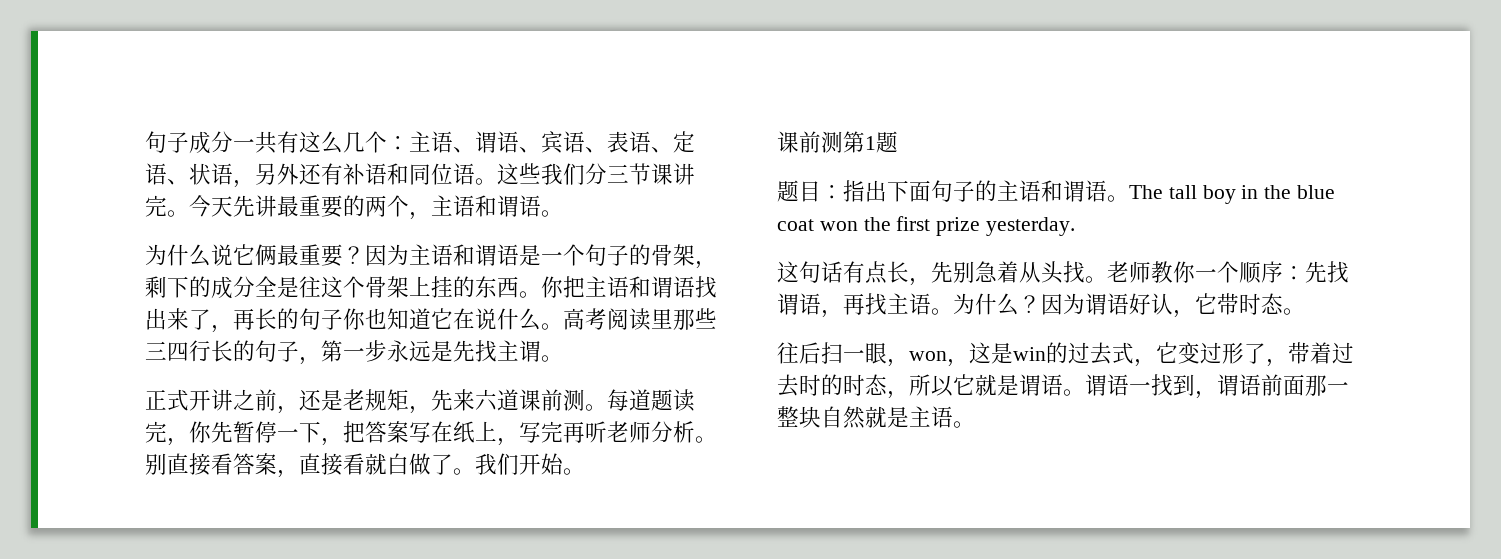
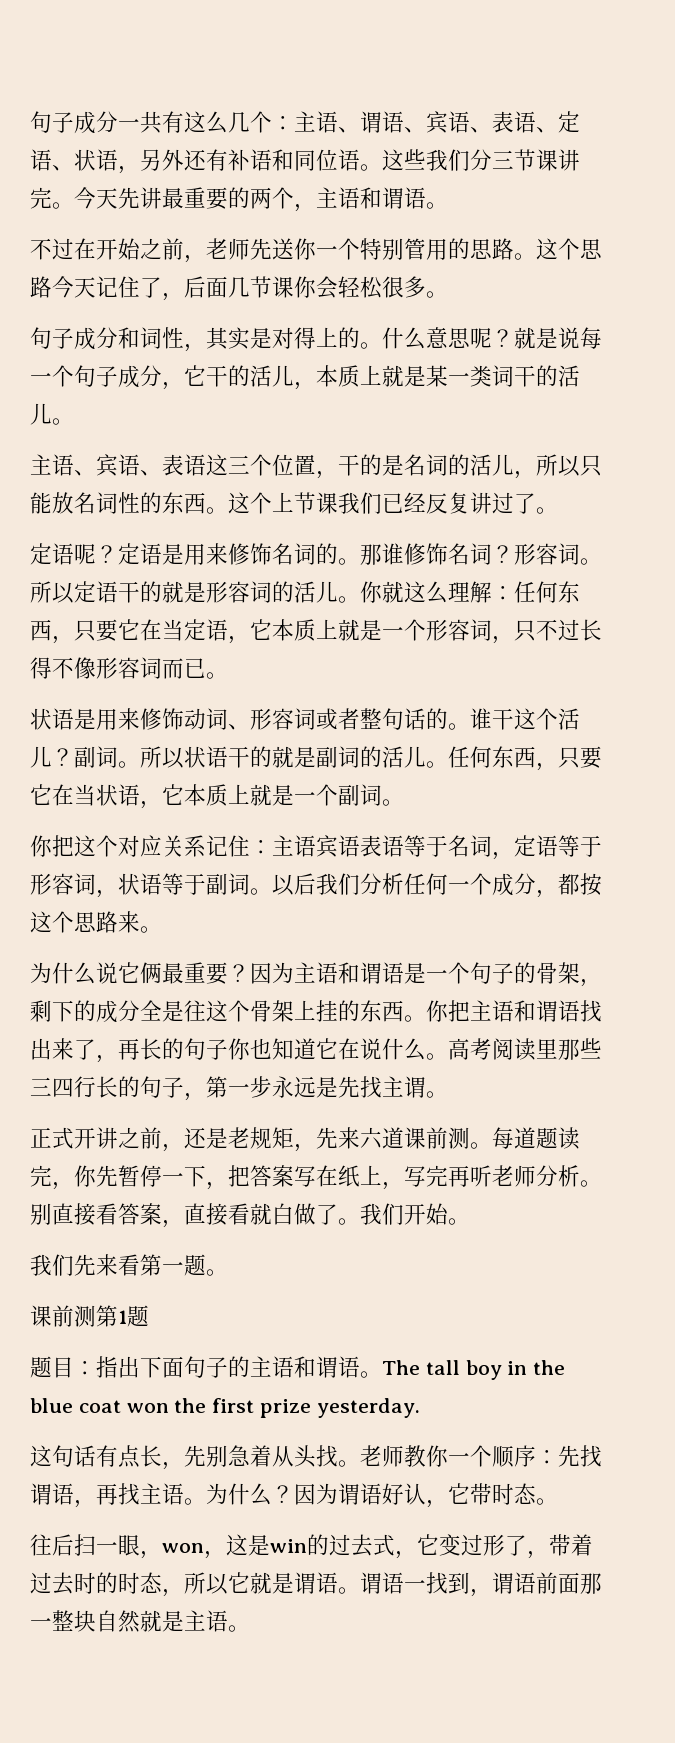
(563, 213) none -> [30,238,603,263] [30,276,448,301] [30,327,602,352] [30,365,580,390] [30,403,74,425] [30,454,602,479] [30,492,558,514] [30,543,602,565] [30,581,580,604] [30,619,602,644] [30,657,228,679] [30,708,580,730] [30,746,602,771] [30,784,404,809] [30,835,602,860] [30,873,602,898] [30,911,162,933] // 不过在开始之前，老师先送你一个特别管用的思路。这个思路今天记住了，后面几节课你会轻松很多。 // 句子成分和词性，其实是对得上的。什么意思呢？就是说每一个句子成分，它干的活儿，本质上就是某一类词干的活儿。 // 主语、宾语、表语这三个位置，干的是名词的活儿，所以只能放名词性的东西。这个上节课我们已经反复讲过了。 // 定语呢？定语是用来修饰名词的。那谁修饰名词？形容词。所以定语干的就是形容词的活儿。你就这么理解：任何东西，只要它在当定语，它本质上就是一个形容词，只不过长得不像形容词而已。 // 状语是用来修饰动词、形容词或者整句话的。谁干这个活儿？副词。所以状语干的就是副词的活儿。任何东西，只要它在当状语，它本质上就是一个副词。 // 你把这个对应关系记住：主语宾语表语等于名词，定语等于形容词，状语等于副词。以后我们分析任何一个成分，都按这个思路来。
(585, 471) none -> [30,1254,228,1276] // 我们先来看第一题。

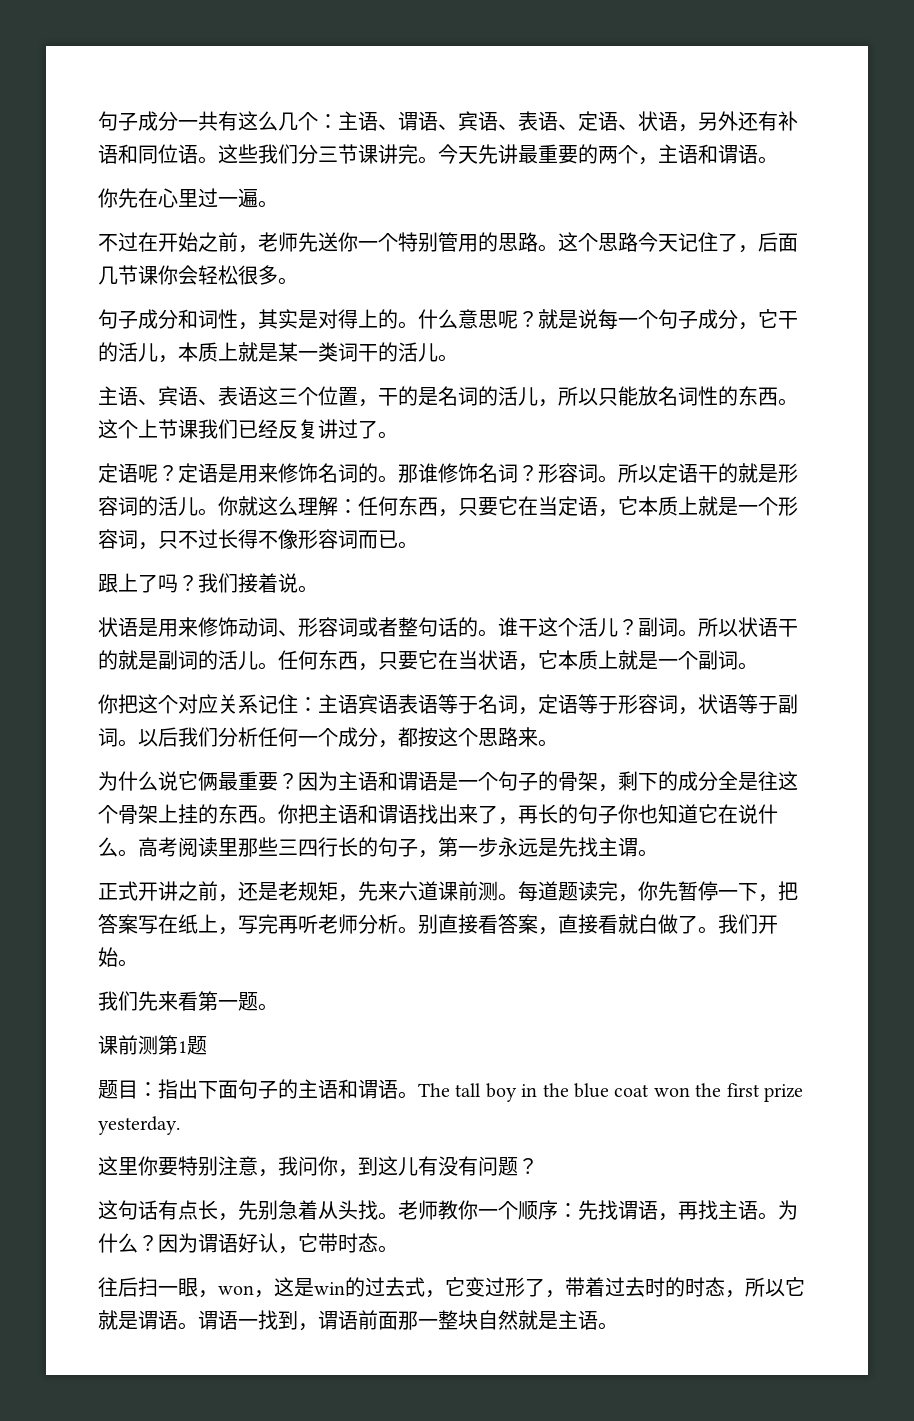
(448, 205) none -> [98,188,278,208] // 你先在心里过一遍。
(228, 675) none -> [98,573,318,593] // 跟上了吗？我们接着说。
(420, 1408) none -> [98,1156,538,1177] // 这里你要特别注意，我问你，到这儿有没有问题？

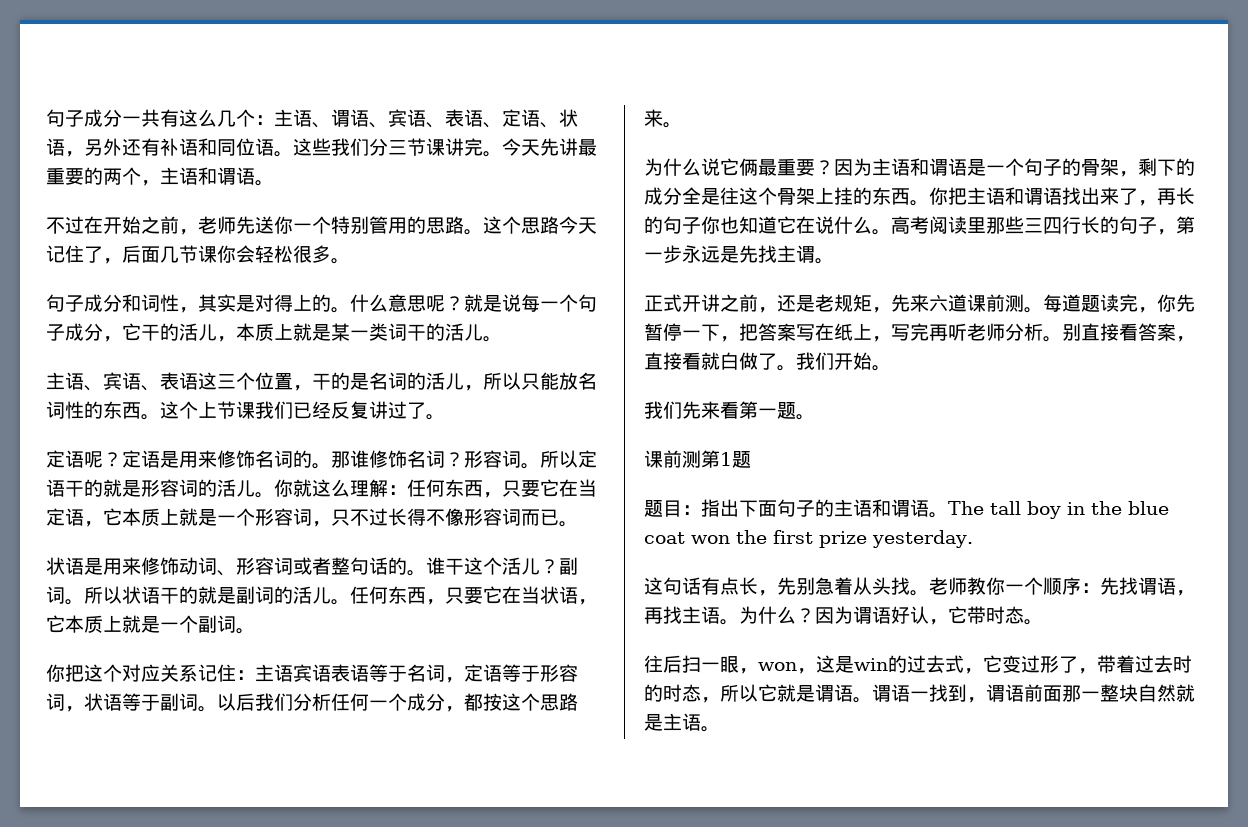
[98,188,278,208] // 你先在心里过一遍。 -> (274, 183) none
[98,573,318,593] // 跟上了吗？我们接着说。 -> (578, 524) none
[98,1156,538,1177] // 这里你要特别注意，我问你，到这儿有没有问题？ -> (973, 539) none

